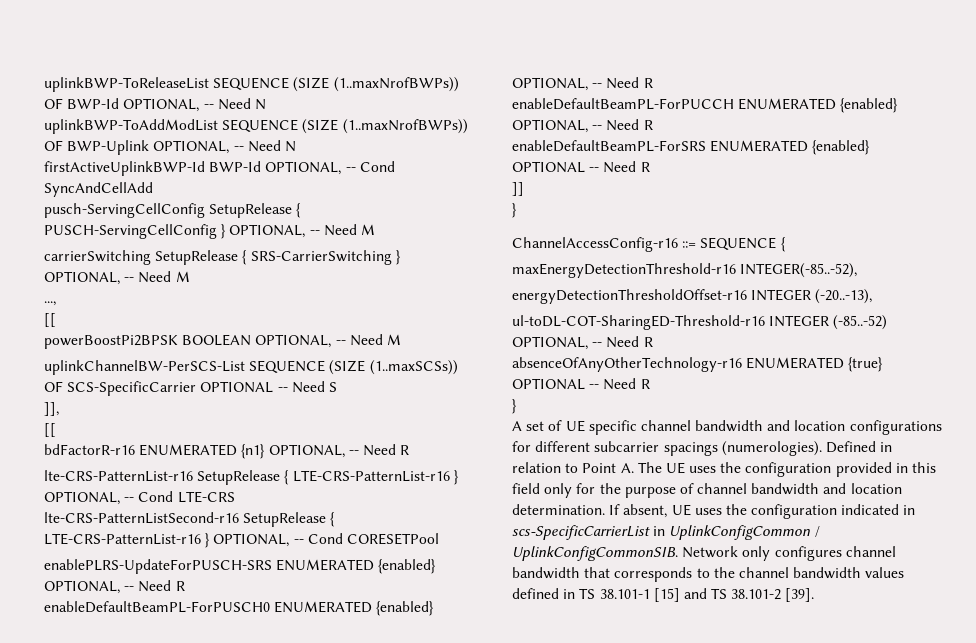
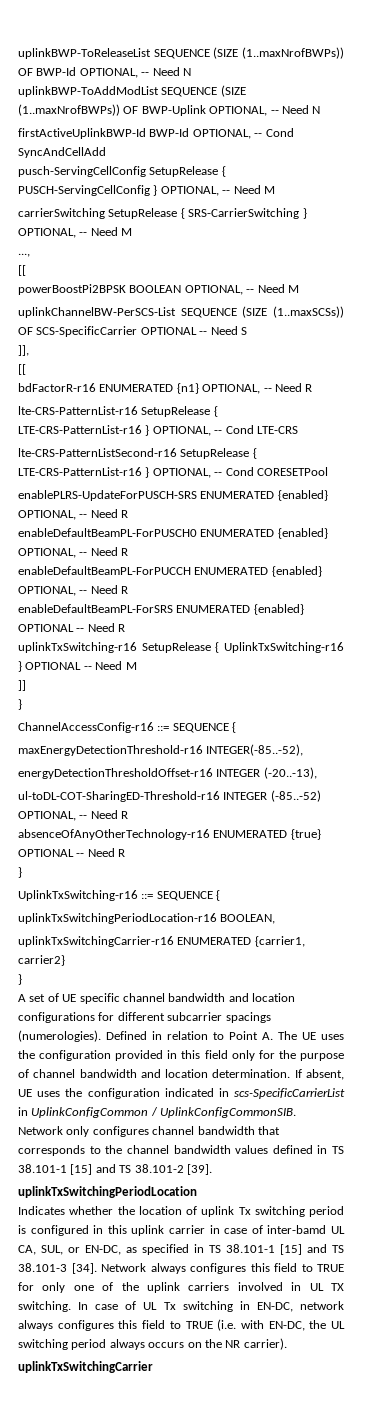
(650, 167) none -> [18,642,344,653] [18,661,137,672] // uplinkTxSwitching-r16 SetupRelease { UplinkTxSwitching-r16 } OPTIONAL -- Need M
(517, 406) none -> [18,890,221,901] [18,913,276,924] [18,936,305,947] [18,955,65,966] [18,974,22,985] // UplinkTxSwitching-r16 ::= SEQUENCE { // uplinkTxSwitchingPeriodLocation-r16 BOOLEAN, // uplinkTxSwitchingCarrier-r16 ENUMERATED {carrier1, carrier2} // }
(815, 595) none -> [18,1186,197,1198] [18,1206,344,1217] [18,1225,345,1236] [18,1244,344,1255] [18,1263,344,1274] [18,1282,344,1293] [18,1301,344,1312] [18,1319,345,1331] [18,1338,287,1350] [18,1361,153,1373] // uplinkTxSwitchingPeriodLocation // Indicates whether the location of uplink Tx switching period is configured in this uplink carrier in case of inter-bamd UL CA, SUL, or EN-DC, as specified in TS 38.101-1 [15] and TS 38.101-3 [34]. Network always configures this field to TRUE for only one of the uplink carriers involved in UL TX switching. In case of UL Tx switching in EN-DC, network always configures this field to TRUE (i.e. with EN-DC, the UL switching period always occurs on the NR carrier). // uplinkTxSwitchingCarrier

